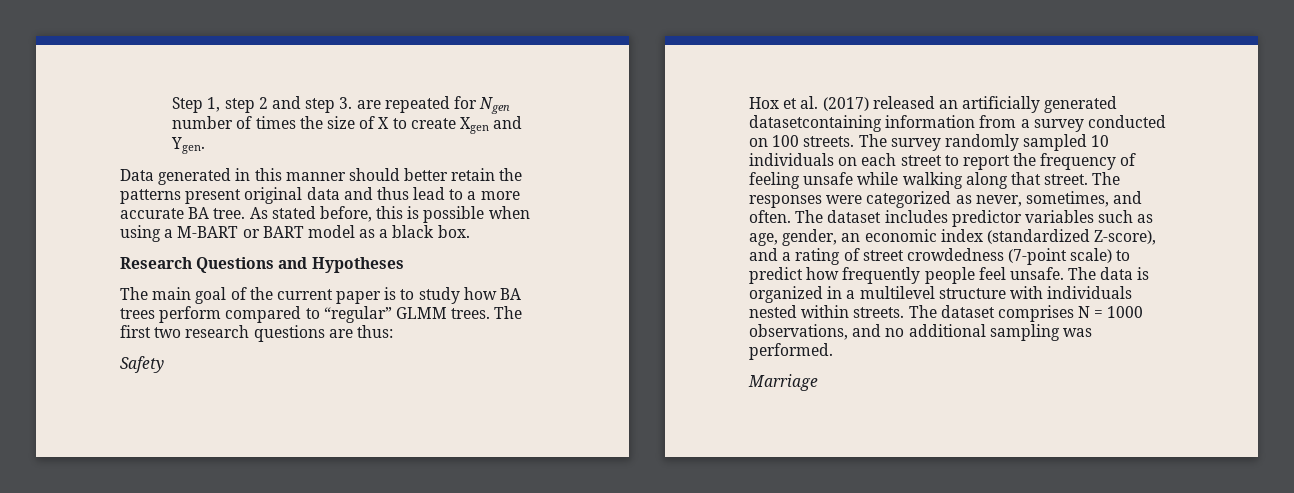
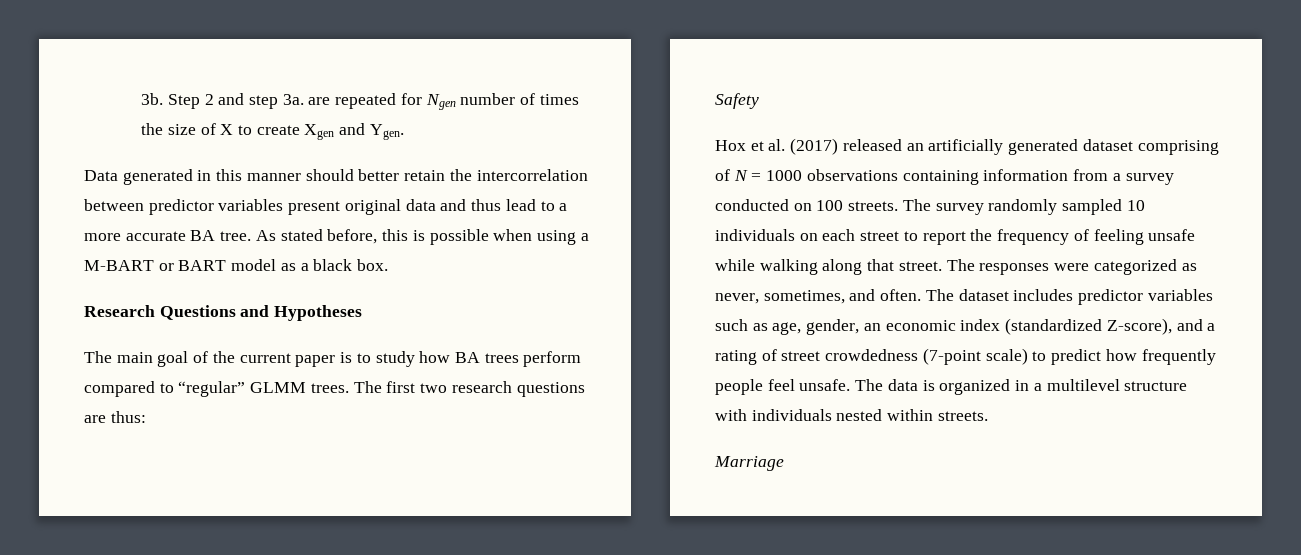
[172,97,255,113] Step 1, step -> [141,93,200,109] 3b. Step
[339,97,353,109] 3. -> [282,94,304,105] 3a.
[120,189,181,204] patterns -> [476,169,588,181] [84,199,284,215] intercorrelation between predictor variables
[749,115,882,132] datasetcontaining -> [1082,139,1219,155] [715,169,979,185] dataset comprising of N = 1000 observations containing
[908,305,1144,322] [749,324,1092,341] [749,343,833,360] The dataset comprises N = 1000 observations, and no additional sampling was performed. -> (988, 416) none

